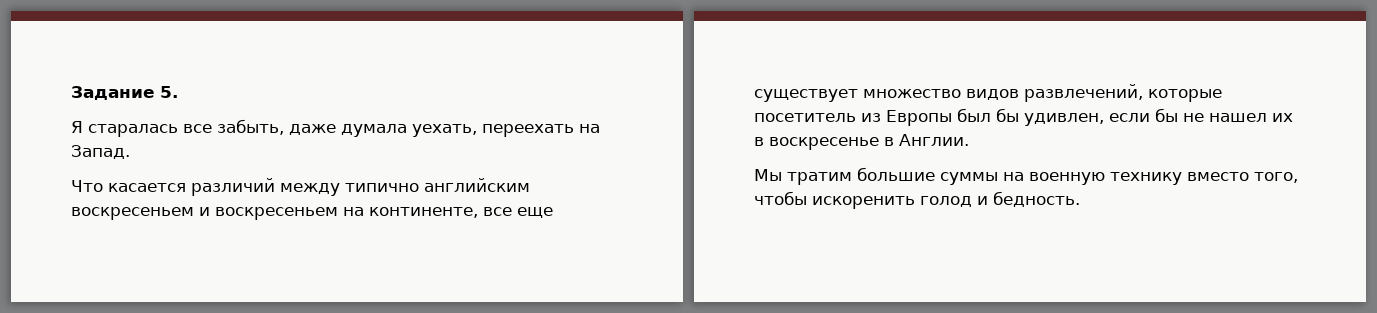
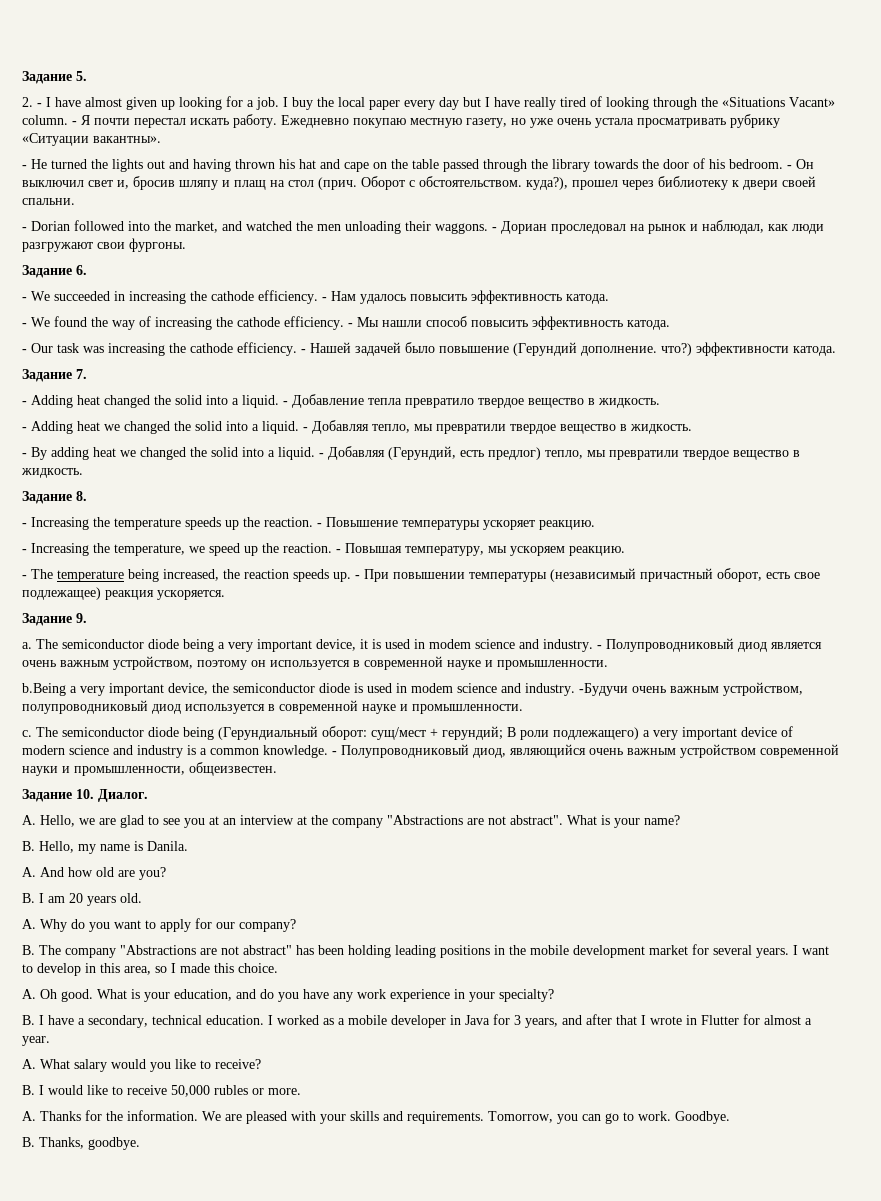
[71,119,600,137] [71,145,130,159] [71,178,530,196] [71,207,553,220] [754,84,1222,102] [754,108,1293,126] [754,134,969,150] [754,167,1298,185] [754,191,1080,209] Я старалась все забыть, даже думала уехать, переехать на Запад. // Что касается различий между типично английским воскресеньем и воскресеньем на континенте, все еще существует множество видов развлечений, которые посетитель из Европы был бы удивлен, если бы не нашел их в воскресенье в Англии. // Мы тратим большие суммы на военную технику вместо того, чтобы искоренить голод и бедность. -> [22,96,835,110] [22,114,780,128] [22,133,161,146] [22,158,814,172] [22,176,816,190] [22,198,75,205] [22,220,824,234] [22,238,186,252] [22,265,87,278] [22,290,609,304] [22,316,670,330] [22,342,836,356] [22,369,87,382] [22,394,660,408] [22,420,692,434] [22,446,800,460] [21,468,83,478] [22,491,87,504] [22,517,595,530] [22,543,625,556] [22,568,820,582] [22,587,225,600] [22,613,87,626] [22,638,822,652] [22,656,608,670] [22,682,803,696] [22,700,523,714] [22,726,793,740] [22,744,839,758] [22,762,277,776] [22,789,148,802] [22,815,680,828] [22,841,188,854] [22,867,166,880] [22,893,142,906] [22,918,296,932] [22,944,829,958] [22,963,278,976] [22,989,554,1002] [22,1014,812,1028] [22,1036,50,1046] [22,1059,261,1072] [22,1085,301,1097] [22,1110,730,1124] [22,1137,140,1150] 2. - I have almost given up looking for a job. I buy the local paper every day but I have really tired of looking through the «Situations Vacant» column. - Я почти перестал искать работу. Ежедневно покупаю местную газету, но уже очень устала просматривать рубрику «Ситуации вакантны». // - He turned the lights out and having thrown his hat and cape on the table passed through the library towards the door of his bedroom. - Он выключил свет и, бросив шляпу и плащ на стол (прич. Оборот с обстоятельством. куда?), прошел через библиотеку к двери своей спальни. // - Dorian followed into the market, and watched the men unloading their waggons. - Дориан проследовал на рынок и наблюдал, как люди разгружают свои фургоны. // Задание 6. // - We succeeded in increasing the cathode efficiency. - Нам удалось повысить эффективность катода. // - We found the way of increasing the cathode efficiency. - Мы нашли способ повысить эффективность катода. // - Our task was increasing the cathode efficiency. - Нашей задачей было повышение (Герундий дополнение. что?) эффективности катода. // Задание 7. // - Adding heat changed the solid into a liquid. - Добавление тепла превратило твердое вещество в жидкость. // - Adding heat we changed the solid into a liquid. - Добавляя тепло, мы превратили твердое вещество в жидкость. // - By adding heat we changed the solid into a liquid. - Добавляя (Герундий, есть предлог) тепло, мы превратили твердое вещество в жидкость. // Задание 8. // - Increasing the temperature speeds up the reaction. - Повышение температуры ускоряет реакцию. // - Increasing the temperature, we speed up the reaction. - Повышая температуру, мы ускоряем реакцию. // - The temperature being increased, the reaction speeds up. - При повышении температуры (независимый причастный оборот, есть свое подлежащее) реакция ускоряется. // Задание 9. // a. The semiconductor diode being a very important device, it is used in modem science and industry. - Полупроводниковый диод является очень важным устройством, поэтому он используется в современной науке и промышленности. // b.Being a very important device, the semiconductor diode is used in modem science and industry. -Будучи очень важным устройством, полупроводниковый диод используется в современной науке и промышленности. // c. The semiconductor diode being (Герундиальный оборот: сущ/мест + герундий; В роли подлежащего) a very important device of modern science and industry is a common knowledge. - Полупроводниковый диод, являющийся очень важным устройством современной науки и промышленности, общеизвестен. // Задание 10. Диалог. // A. Hello, we are glad to see you at an interview at the company "Abstractions are not abstract". What is your name? // B. Hello, my name is Danila. // A. And how old are you? // B. I am 20 years old. // A. Why do you want to apply for our company? // B. The company "Abstractions are not abstract" has been holding leading positions in the mobile development market for several years. I want to develop in this area, so I made this choice. // A. Oh good. What is your education, and do you have any work experience in your specialty? // B. I have a secondary, technical education. I worked as a mobile developer in Java for 3 years, and after that I wrote in Flutter for almost a year. // A. What salary would you like to receive? // B. I would like to receive 50,000 rubles or more. // A. Thanks for the information. We are pleased with your skills and requirements. Tomorrow, you can go to work. Goodbye. // B. Thanks, goodbye.

